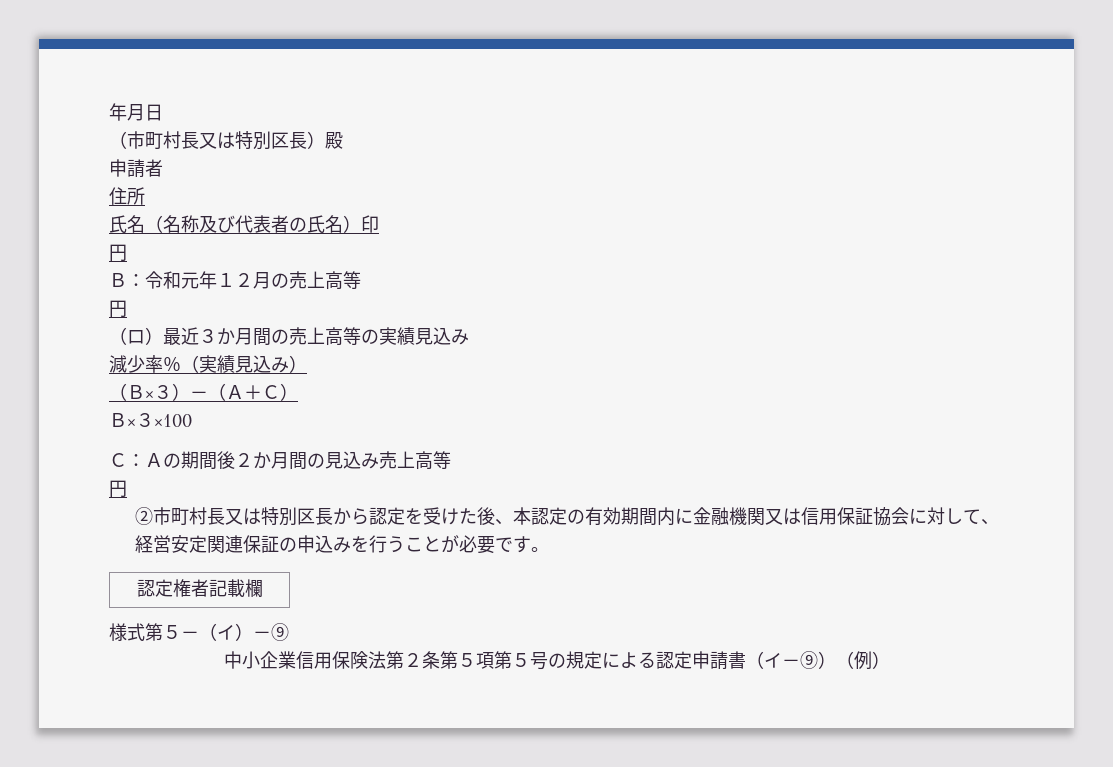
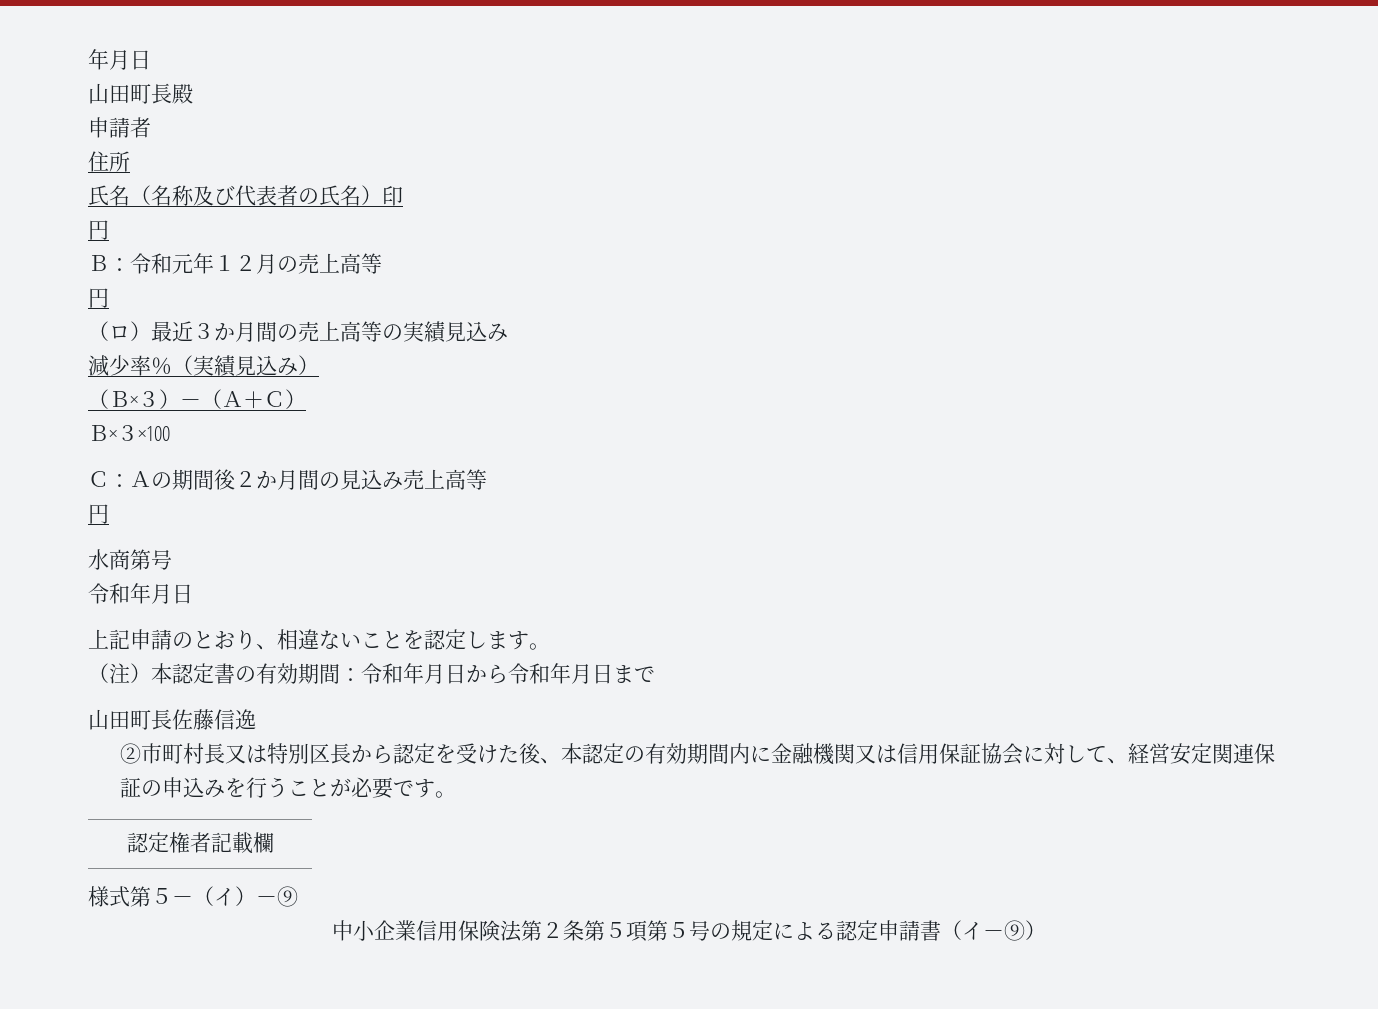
[109,103,163,121] [109,131,325,150] 年月日 // （市町村長又は特別区長） -> [88,49,151,70] [88,83,172,104] 年月日 // 山田町長
(127, 489) none -> [88,549,172,570] [88,583,193,604] [88,629,550,650] [88,663,655,684] [88,709,256,730] // 水商第号 // 令和年月日 // 上記申請のとおり、相違ないことを認定します。 // （注）本認定書の有効期間：令和年月日から令和年月日まで // 山田町長佐藤信逸
[835,651,890,670] （例） -> (1046, 930) none

